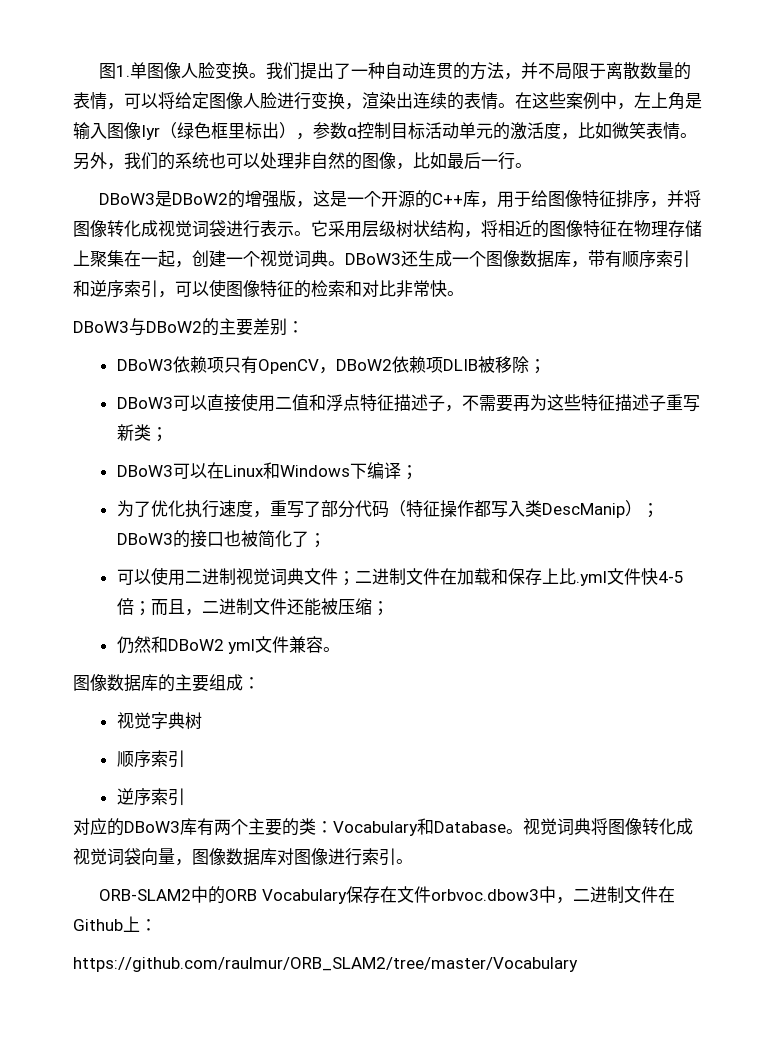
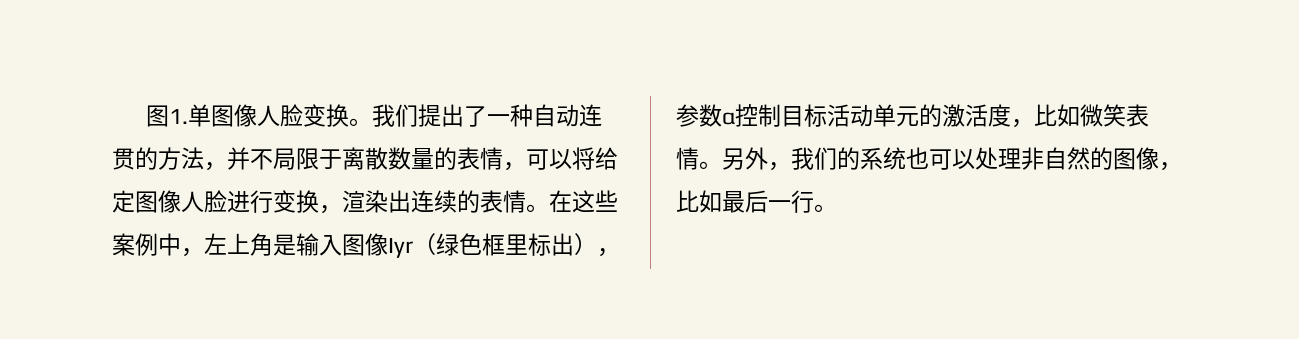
[99,190,702,208] [73,220,702,238] [73,250,690,268] [73,279,464,298] [73,318,304,336] [116,356,546,374] [116,393,700,412] [116,424,168,442] [116,462,418,480] [116,500,659,518] [116,530,326,548] [116,567,684,586] [116,598,389,616] [116,636,341,654] [73,674,260,692] [116,712,202,730] [116,750,185,768] [116,788,185,806] [73,818,693,836] [73,848,413,866] [99,886,675,904] [73,916,157,932] [73,957,578,972] // DBoW3是DBoW2的增强版，这是一个开源的C++库，用于给图像特征排序，并将图像转化成视觉词袋进行表示。它采用层级树状结构，将相近的图像特征在物理存储上聚集在一起，创建一个视觉词典。DBoW3还生成一个图像数据库，带有顺序索引和逆序索引，可以使图像特征的检索和对比非常快。 // DBoW3与DBoW2的主要差别： // DBoW3依赖项只有OpenCV，DBoW2依赖项DLIB被移除； // DBoW3可以直接使用二值和浮点特征描述子，不需要再为这些特征描述子重写新类； // DBoW3可以在Linux和Windows下编译； // 为了优化执行速度，重写了部分代码（特征操作都写入类DescManip）；DBoW3的接口也被简化了； // 可以使用二进制视觉词典文件；二进制文件在加载和保存上比.yml文件快4-5倍；而且，二进制文件还能被压缩； // 仍然和DBoW2 yml文件兼容。 // 图像数据库的主要组成： // 视觉字典树 // 顺序索引 // 逆序索引 // 对应的DBoW3库有两个主要的类：Vocabulary和Database。视觉词典将图像转化成视觉词袋向量，图像数据库对图像进行索引。 // ORB-SLAM2中的ORB Vocabulary保存在文件orbvoc.dbow3中，二进制文件在Github上： // https://github.com/raulmur/ORB_SLAM2/tree/master/Vocabulary -> (837, 208) none

